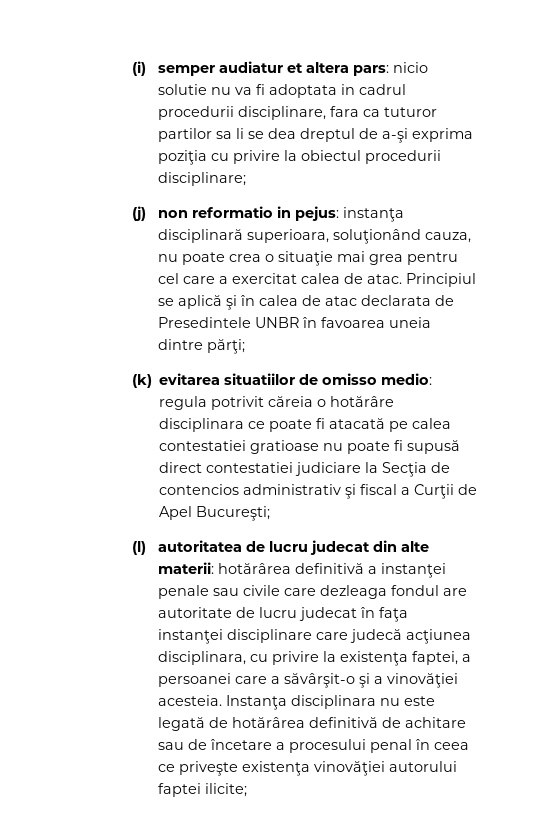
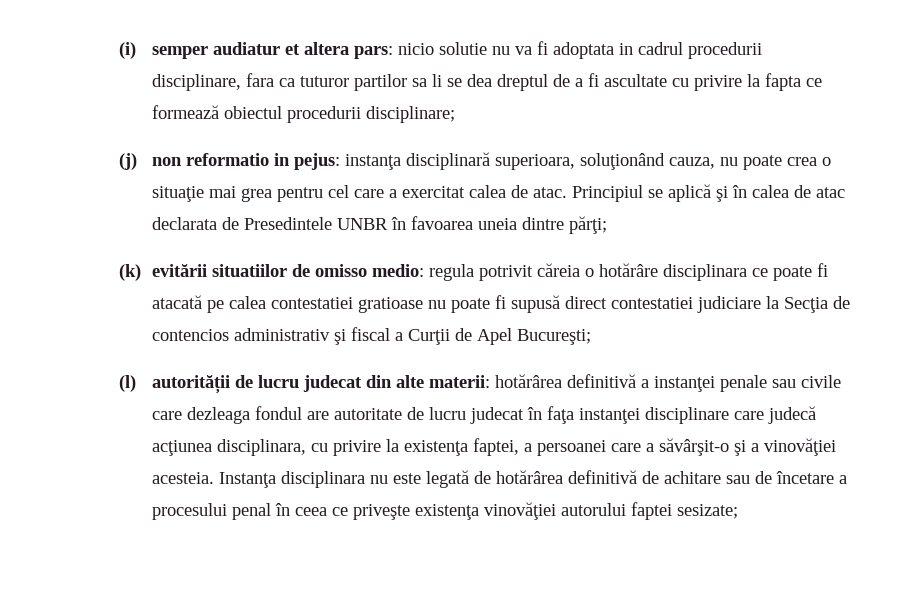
[382,128,474,143] [158,150,298,165] a-şi exprima poziţia cu privire la -> [574,73,822,91] [151,105,219,119] a fi ascultate cu privire la fapta ce formează
[158,373,220,385] evitarea -> [151,264,207,277] evitării
[158,540,243,552] autoritatea -> [151,375,230,394] autorității
[205,783,248,797] ilicite; -> [676,504,738,519] sesizate;

